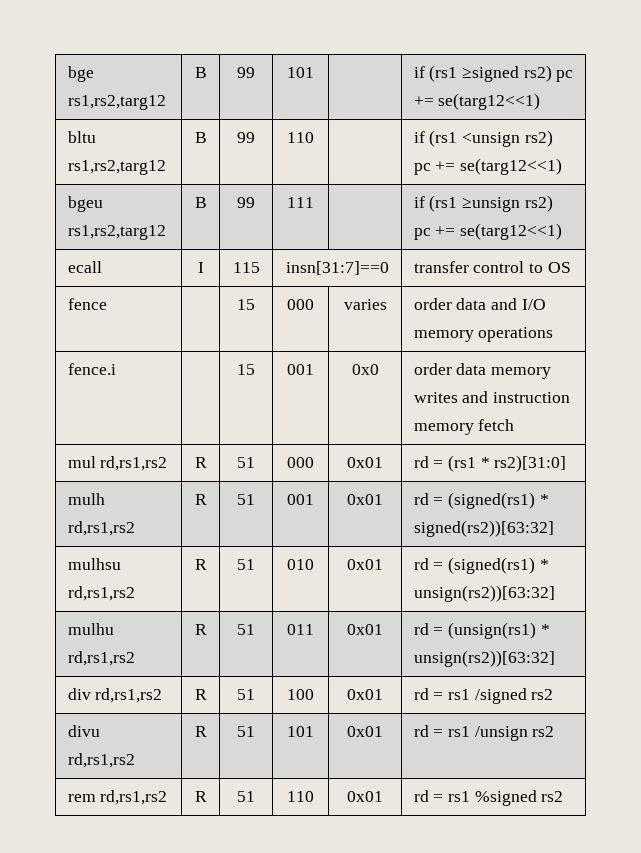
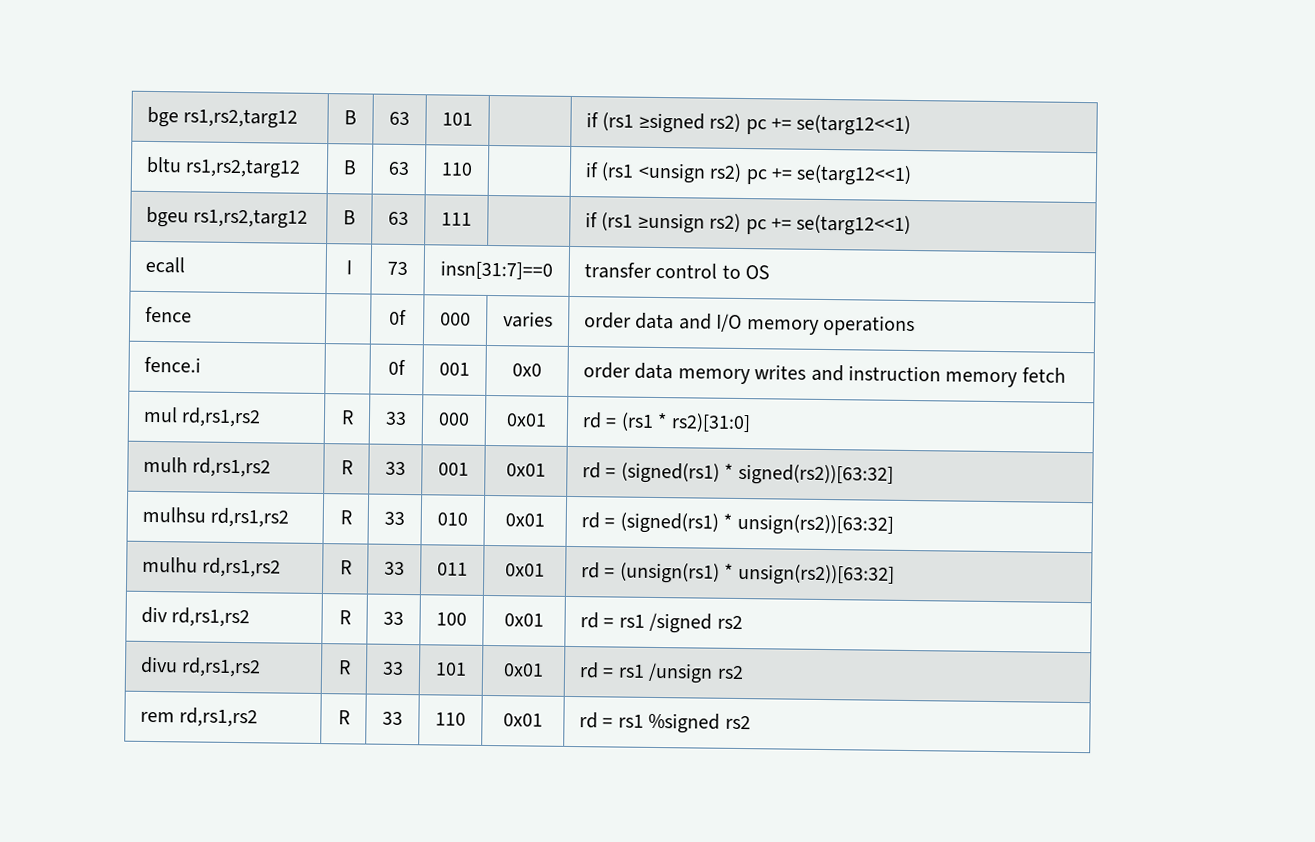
[237,67,255,78] 99 -> [389,111,410,126] 63
[237,132,255,143] 99 -> [388,161,410,176] 63
[237,197,255,208] 99 -> [388,211,409,226] 63
[232,262,260,273] 115 -> [387,261,408,276] 73
[237,299,255,310] 15 -> [389,309,407,326] 0f
[237,364,255,375] 15 -> [388,359,406,376] 0f
[237,457,255,468] 51 -> [385,411,407,426] 33
[237,494,255,505] 51 -> [385,461,406,476] 33
[237,559,255,570] 51 -> [384,511,405,526] 33
[237,624,255,635] 51 -> [384,561,405,576] 33
[237,689,255,700] 51 -> [383,611,404,626] 33
[237,726,255,737] 51 -> [382,661,404,675] 33
[237,791,255,802] 51 -> [382,711,403,725] 33

